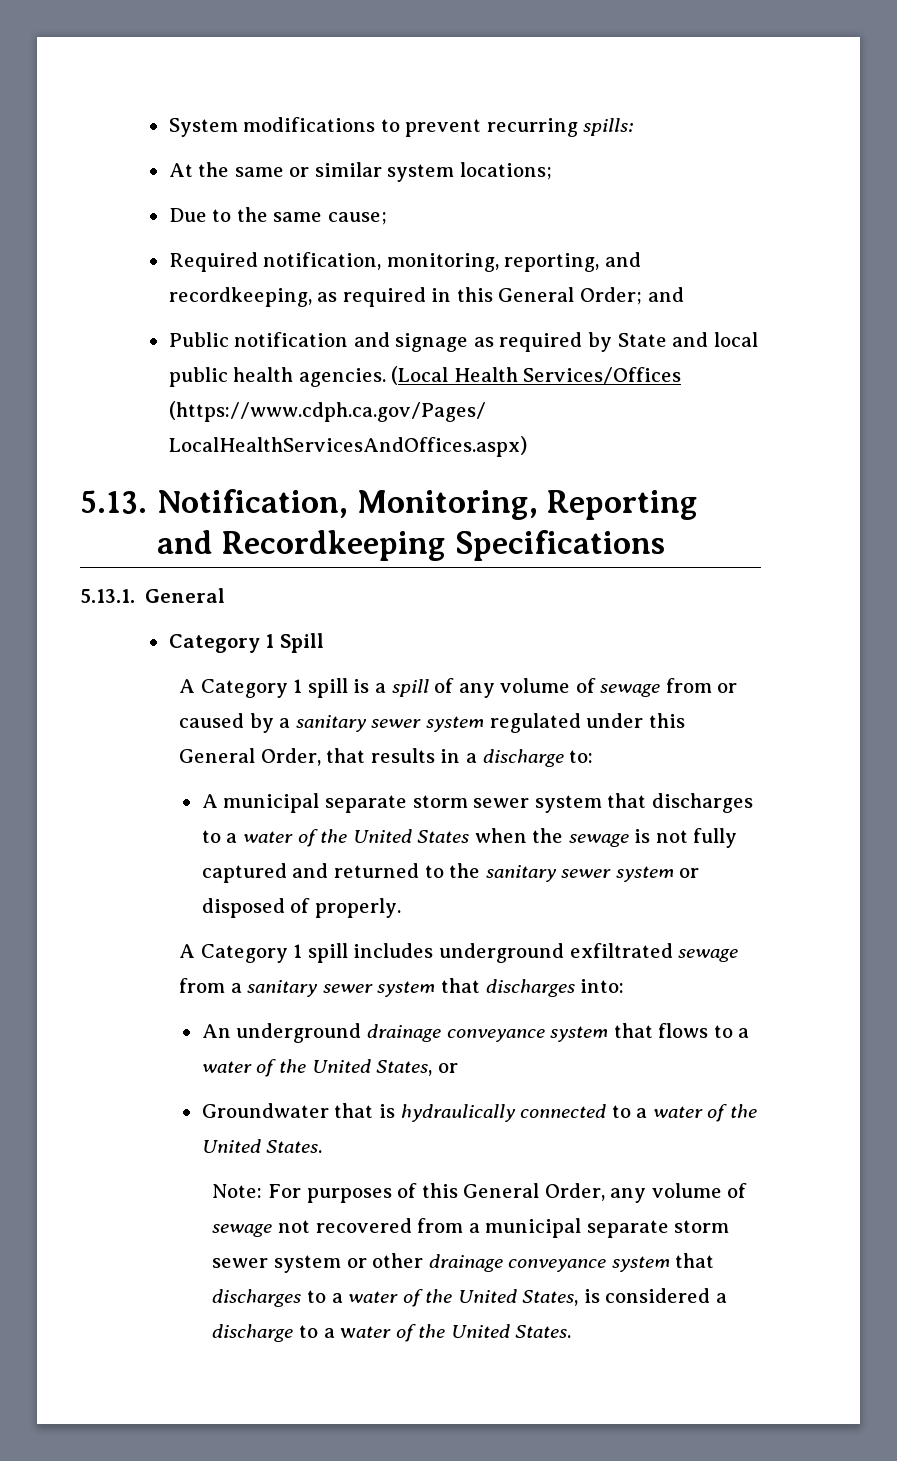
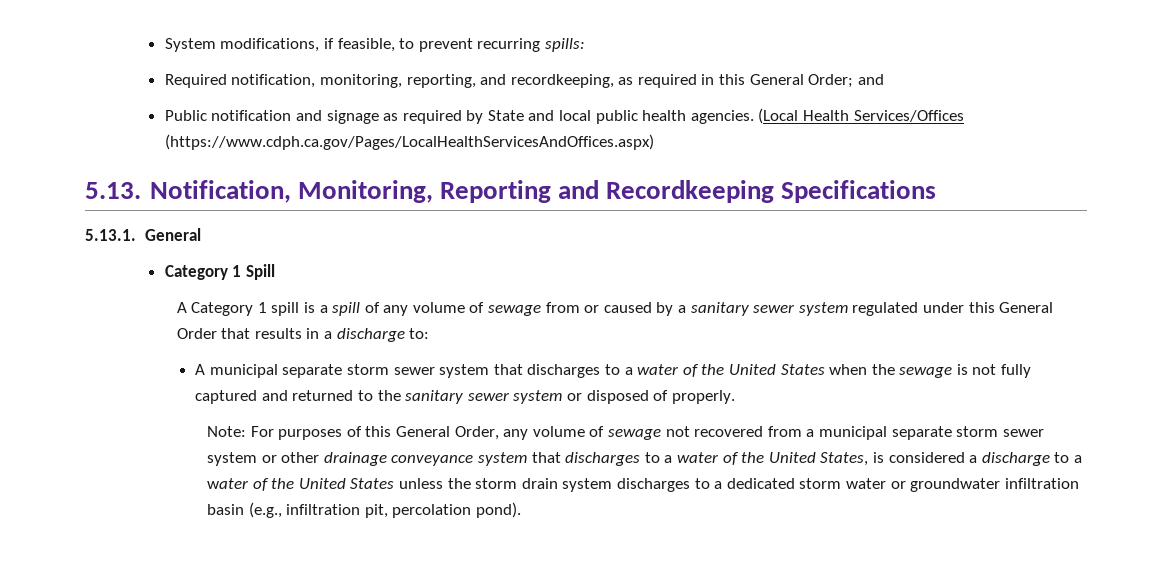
[243,117,376,132] modifications -> [220,38,395,52] modifications, if feasible,
[168,162,552,182] [168,207,387,225] // At the same or similar system locations; // Due to the same cause; -> (585, 45) none
[260,748,321,766] Order, -> [176,328,217,339] Order
[179,943,739,963] [179,978,625,997] [201,1023,750,1043] [201,1059,458,1077] [201,1103,757,1122] [201,1139,323,1153] // A Category 1 spill includes underground exfiltrated sewage from a sanitary sewer system that discharges into: // An underground drainage conveyance system that flows to a water of the United States, or // Groundwater that is hydraulically connected to a water of the United States. -> (735, 397) none
[515,1325,572,1338] States. -> [350,478,1079,492] [207,502,522,518] States unless the storm drain system discharges to a dedicated storm water or groundwater infiltration basin (e.g., infiltration pit, percolation pond).

